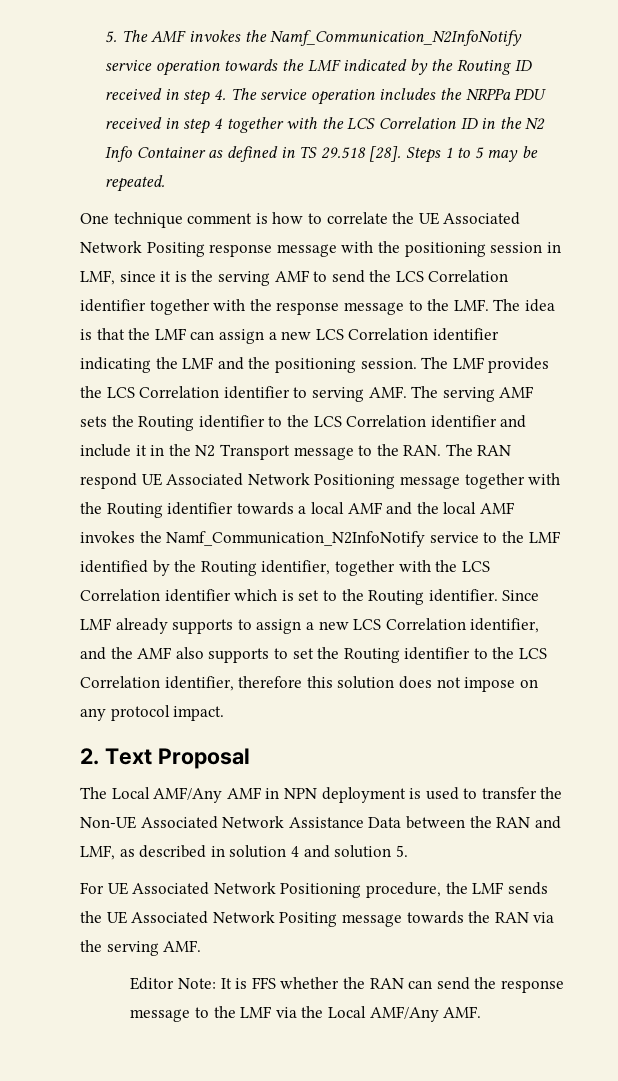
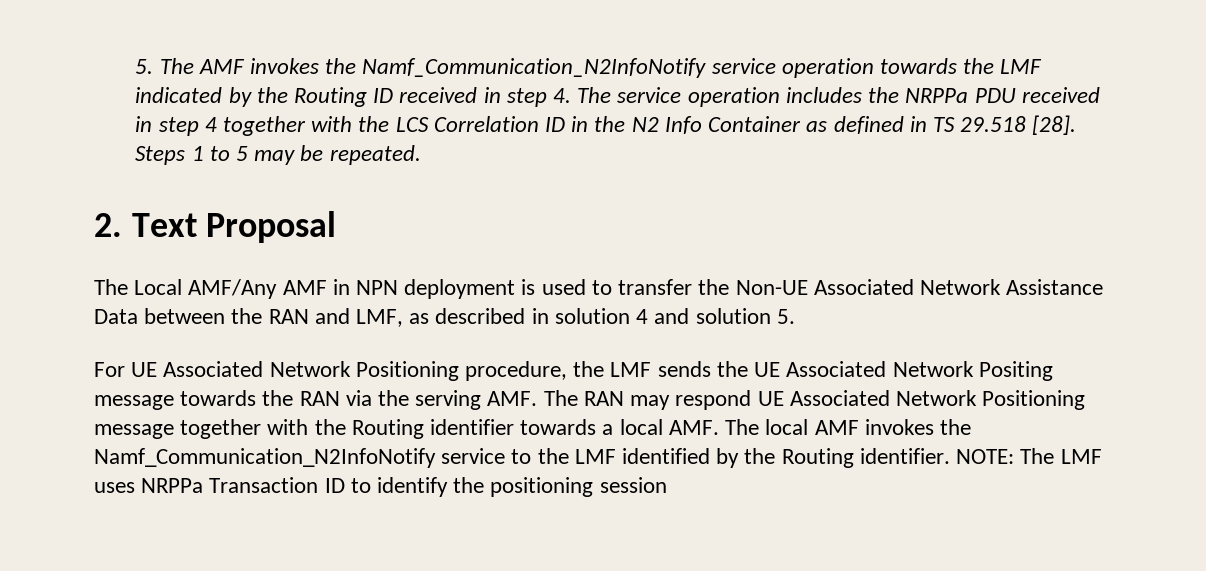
[80,212,521,228] [80,241,561,257] [80,270,509,286] [80,299,555,315] [80,328,499,344] [80,357,550,373] [80,386,535,402] [80,415,527,431] [80,444,512,460] [80,473,561,489] [80,502,515,518] [80,531,561,547] [80,560,490,576] [80,589,540,605] [80,618,540,634] [80,647,548,663] [80,676,538,692] [80,705,225,721] // One technique comment is how to correlate the UE Associated Network Positing response message with the positioning session in LMF, since it is the serving AMF to send the LCS Correlation identifier together with the response message to the LMF. The idea is that the LMF can assign a new LCS Correlation identifier indicating the LMF and the positioning session. The LMF provides the LCS Correlation identifier to serving AMF. The serving AMF sets the Routing identifier to the LCS Correlation identifier and include it in the N2 Transport message to the RAN. The RAN respond UE Associated Network Positioning message together with the Routing identifier towards a local AMF and the local AMF invokes the Namf_Communication_N2InfoNotify service to the LMF identified by the Routing identifier, together with the LCS Correlation identifier which is set to the Routing identifier. Since LMF already supports to assign a new LCS Correlation identifier, and the AMF also supports to set the Routing identifier to the LCS Correlation identifier, therefore this solution does not impose on any protocol impact. -> (421, 155) none
[130,977,564,993] [130,1006,482,1022] // Editor Note: It is FFS whether the RAN can send the response message to the LMF via the Local AMF/Any AMF. -> [543,390,1086,410] [94,419,971,439] [94,448,1102,468] [94,477,667,497] The RAN may respond UE Associated Network Positioning message together with the Routing identifier towards a local AMF. The local AMF invokes the Namf_Communication_N2InfoNotify service to the LMF identified by the Routing identifier. NOTE: The LMF uses NRPPa Transaction ID to identify the positioning session

